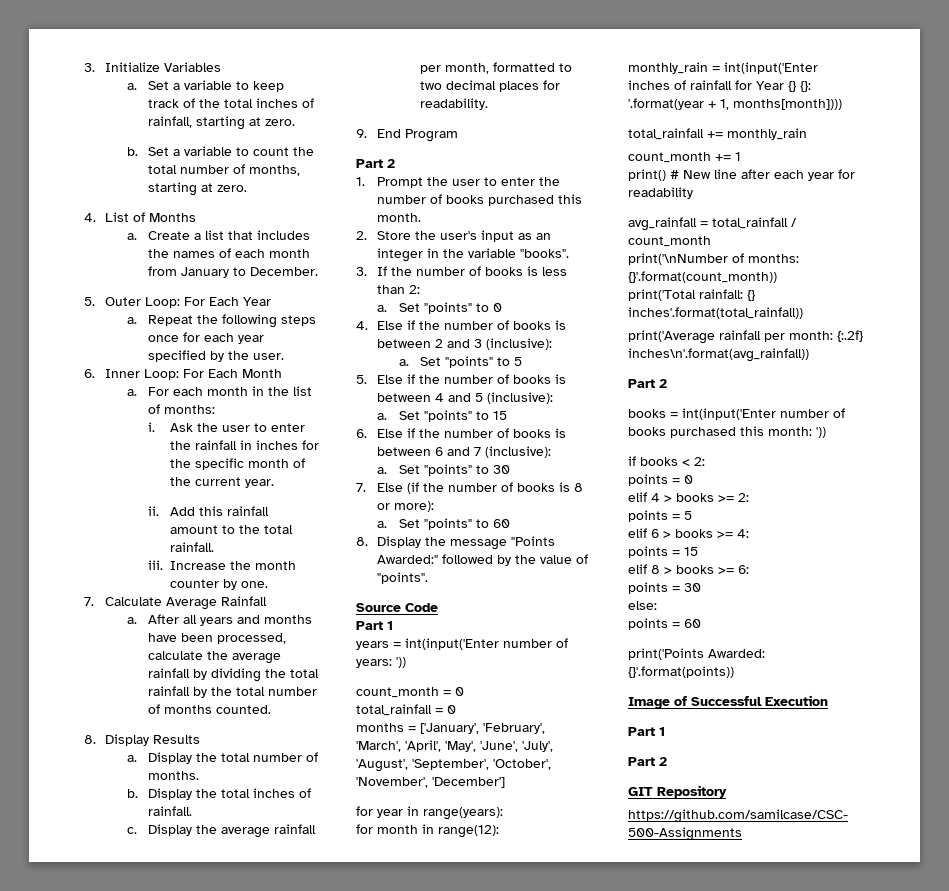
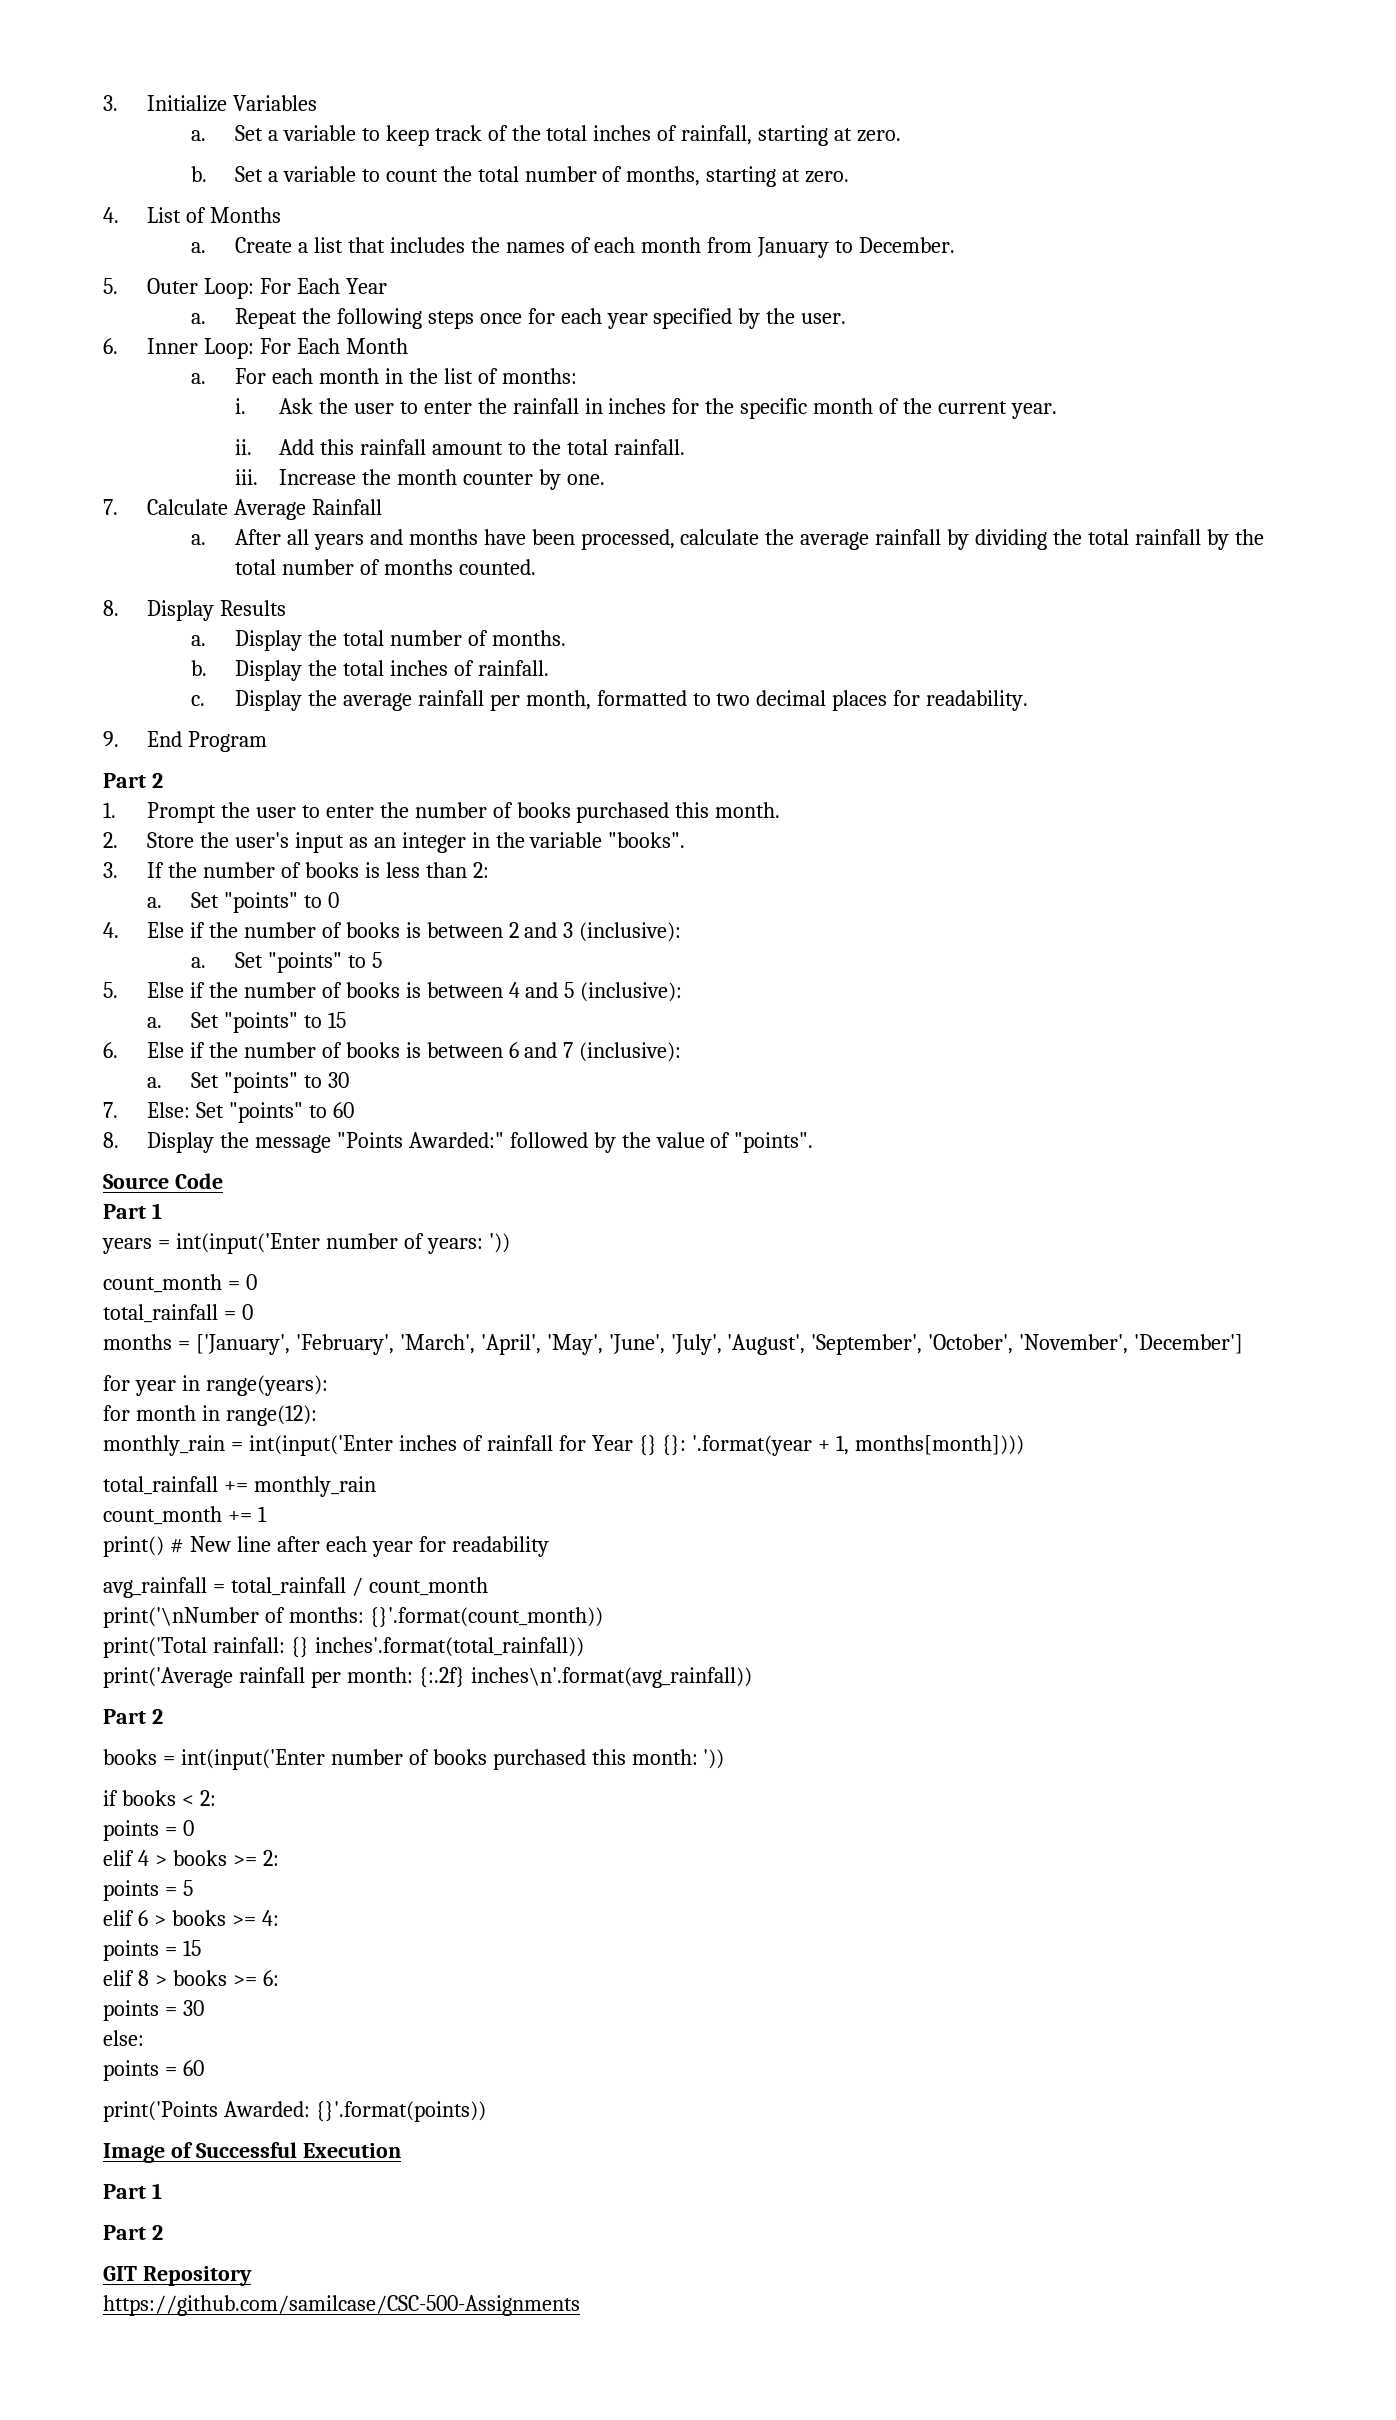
[377,482,584,494] [377,501,435,512] [377,521,388,528] Else (if the number of books is 8 or more): // a. -> [146,1102,190,1118] Else:

